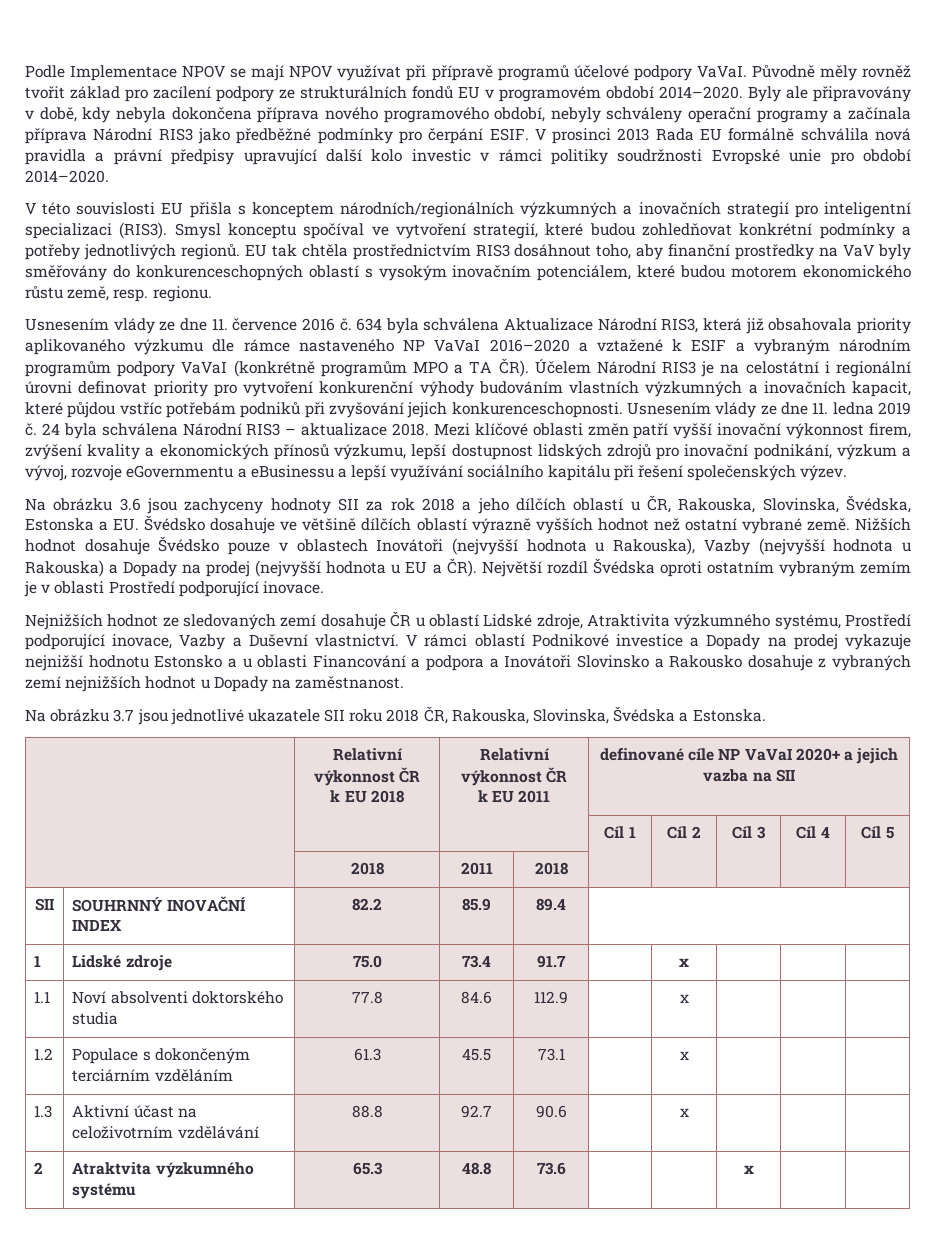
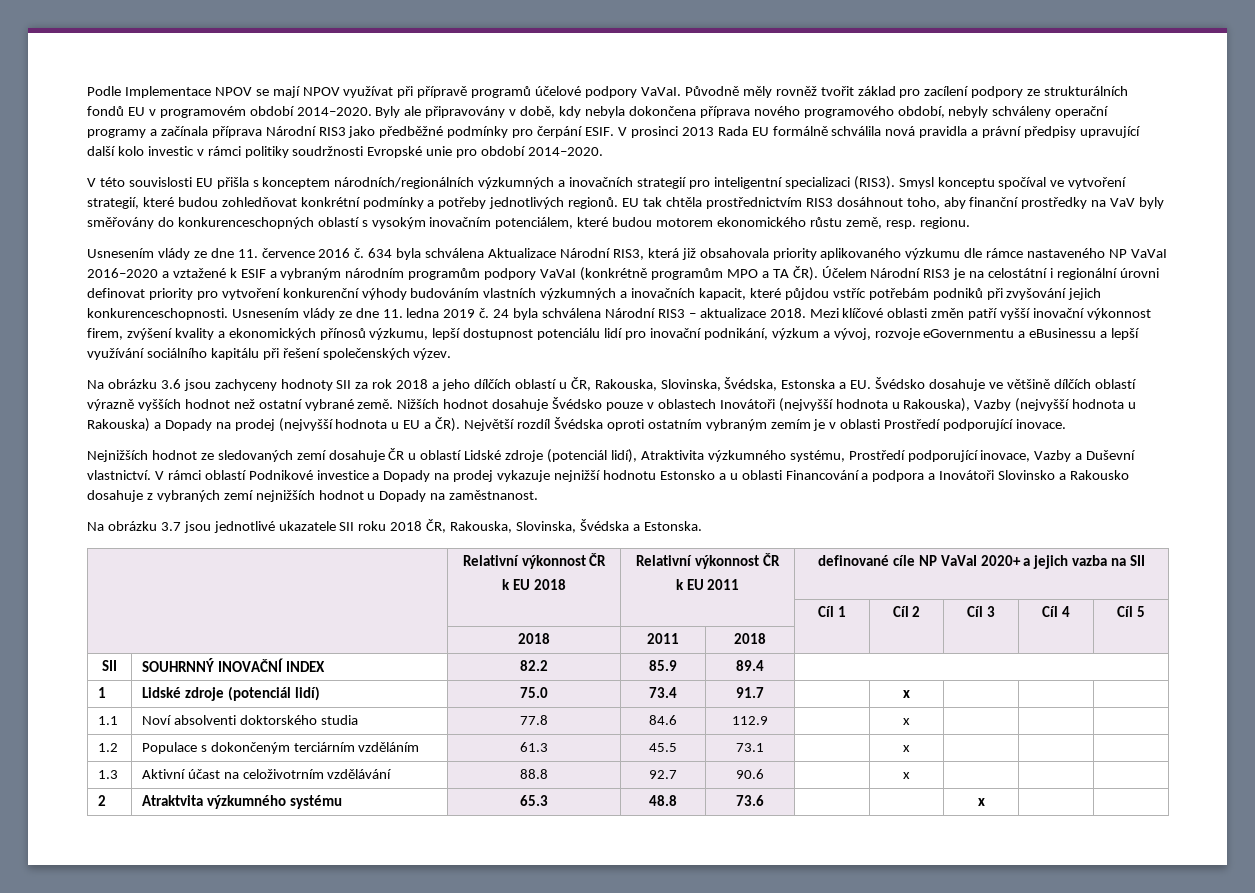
[537,443,651,460] lidských zdrojů -> [537,328,623,340] potenciálu lidí
[536,614,583,630] zdroje, -> [505,449,637,463] zdroje (potenciál lidí),
(172, 963) none -> [227,686,320,701] (potenciál lidí)

